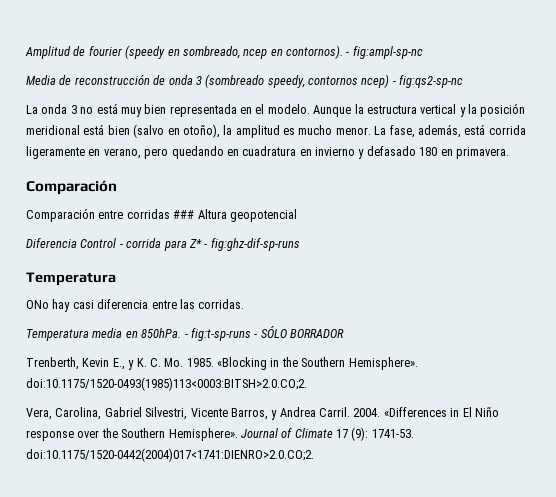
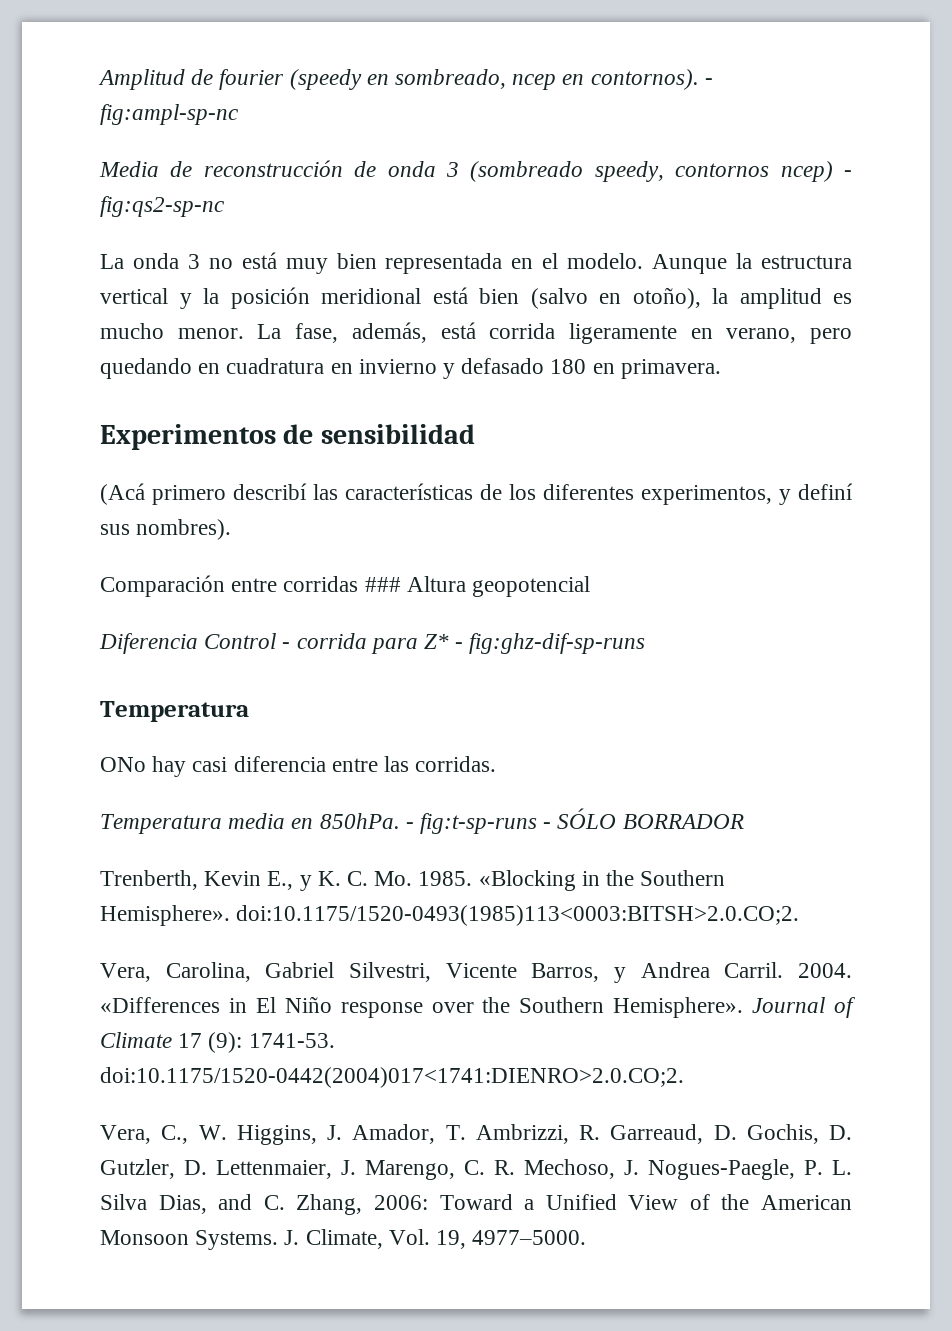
[26,180,117,195] Comparación -> [100,424,475,450] [100,483,853,505] [100,519,232,540] Experimentos de sensibilidad // (Acá primero describí las características de los diferentes experimentos, y definí sus nombres).
(314, 455) none -> [100,1124,852,1145] [100,1159,852,1180] [100,1194,853,1215] [100,1229,587,1250] // Vera, C., W. Higgins, J. Amador, T. Ambrizzi, R. Garreaud, D. Gochis, D. Gutzler, D. Lettenmaier, J. Marengo, C. R. Mechoso, J. Nogues-Paegle, P. L. Silva Dias, and C. Zhang, 2006: Toward a Unified View of the American Monsoon Systems. J. Climate, Vol. 19, 4977–5000.

